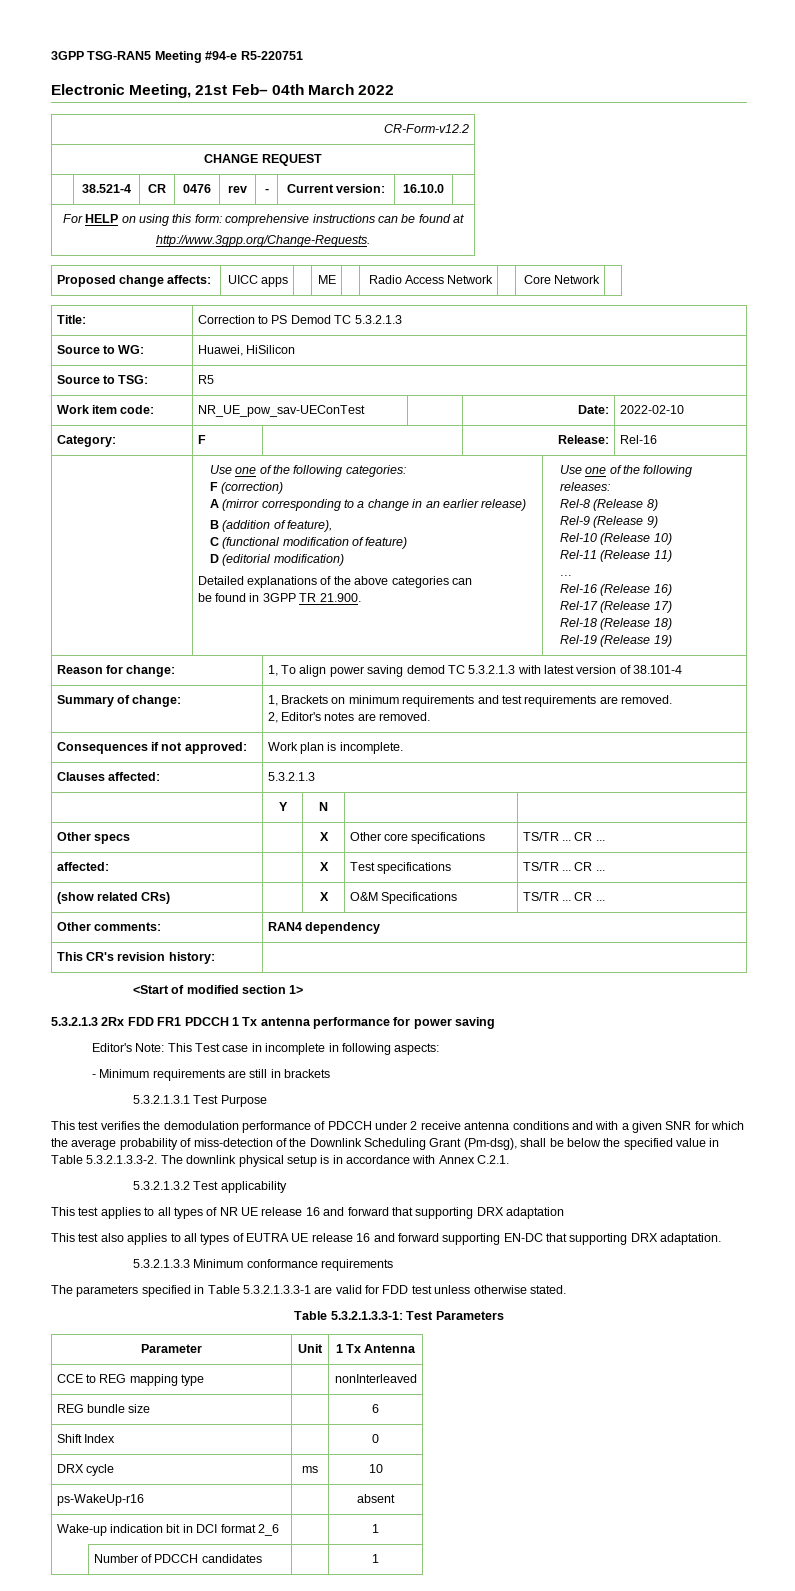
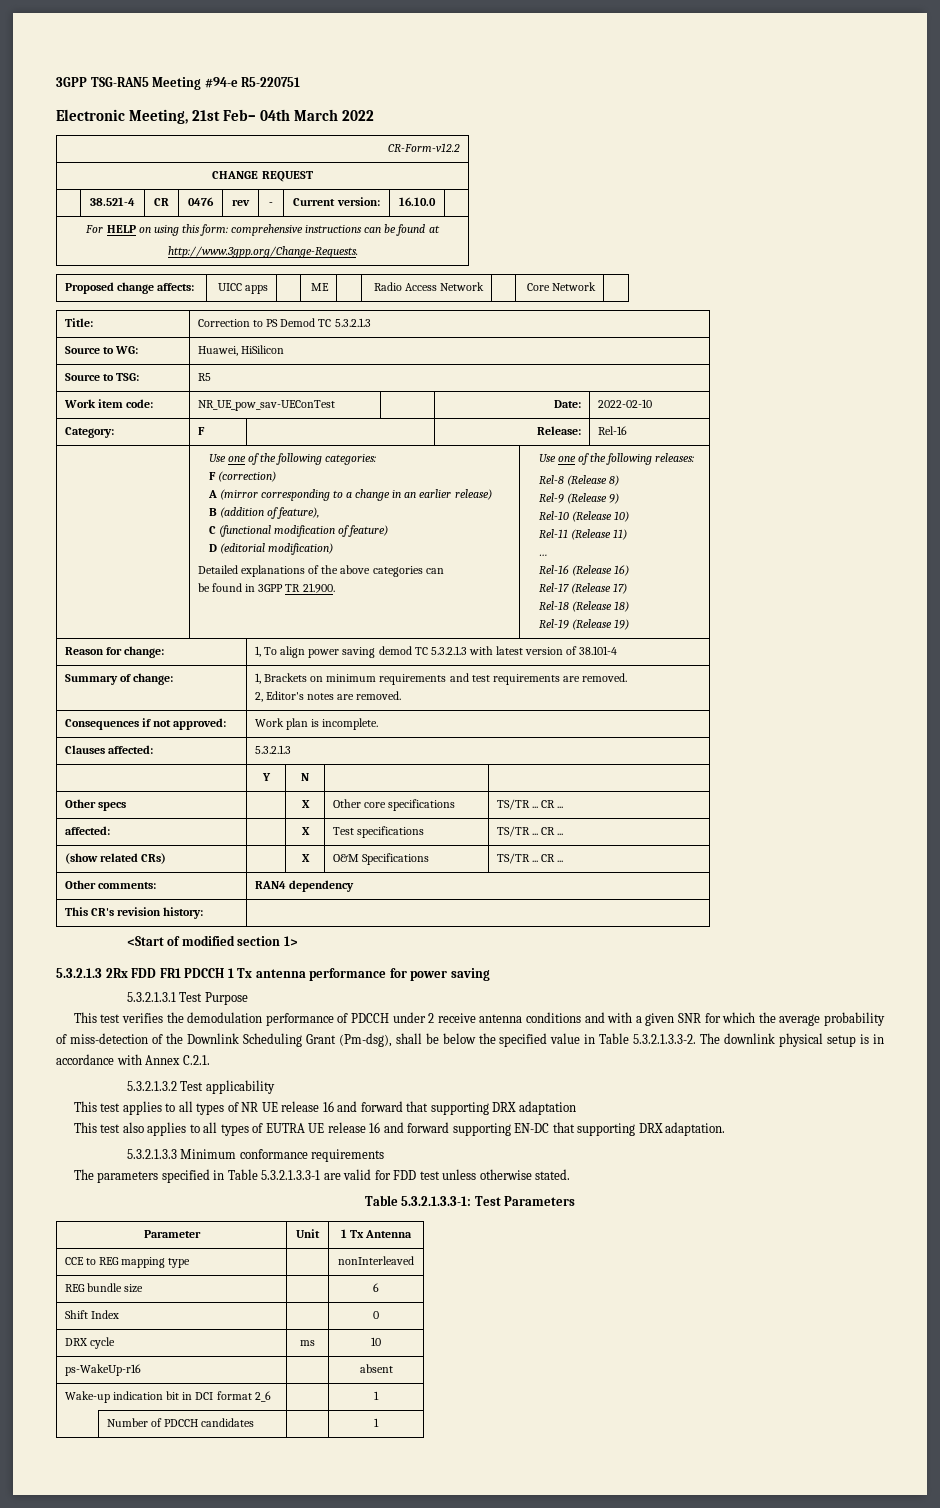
[91,1043,440,1055] [91,1069,331,1081] // Editor's Note: This Test case in incomplete in following aspects: // - Minimum requirements are still in brackets -> (490, 974) none

